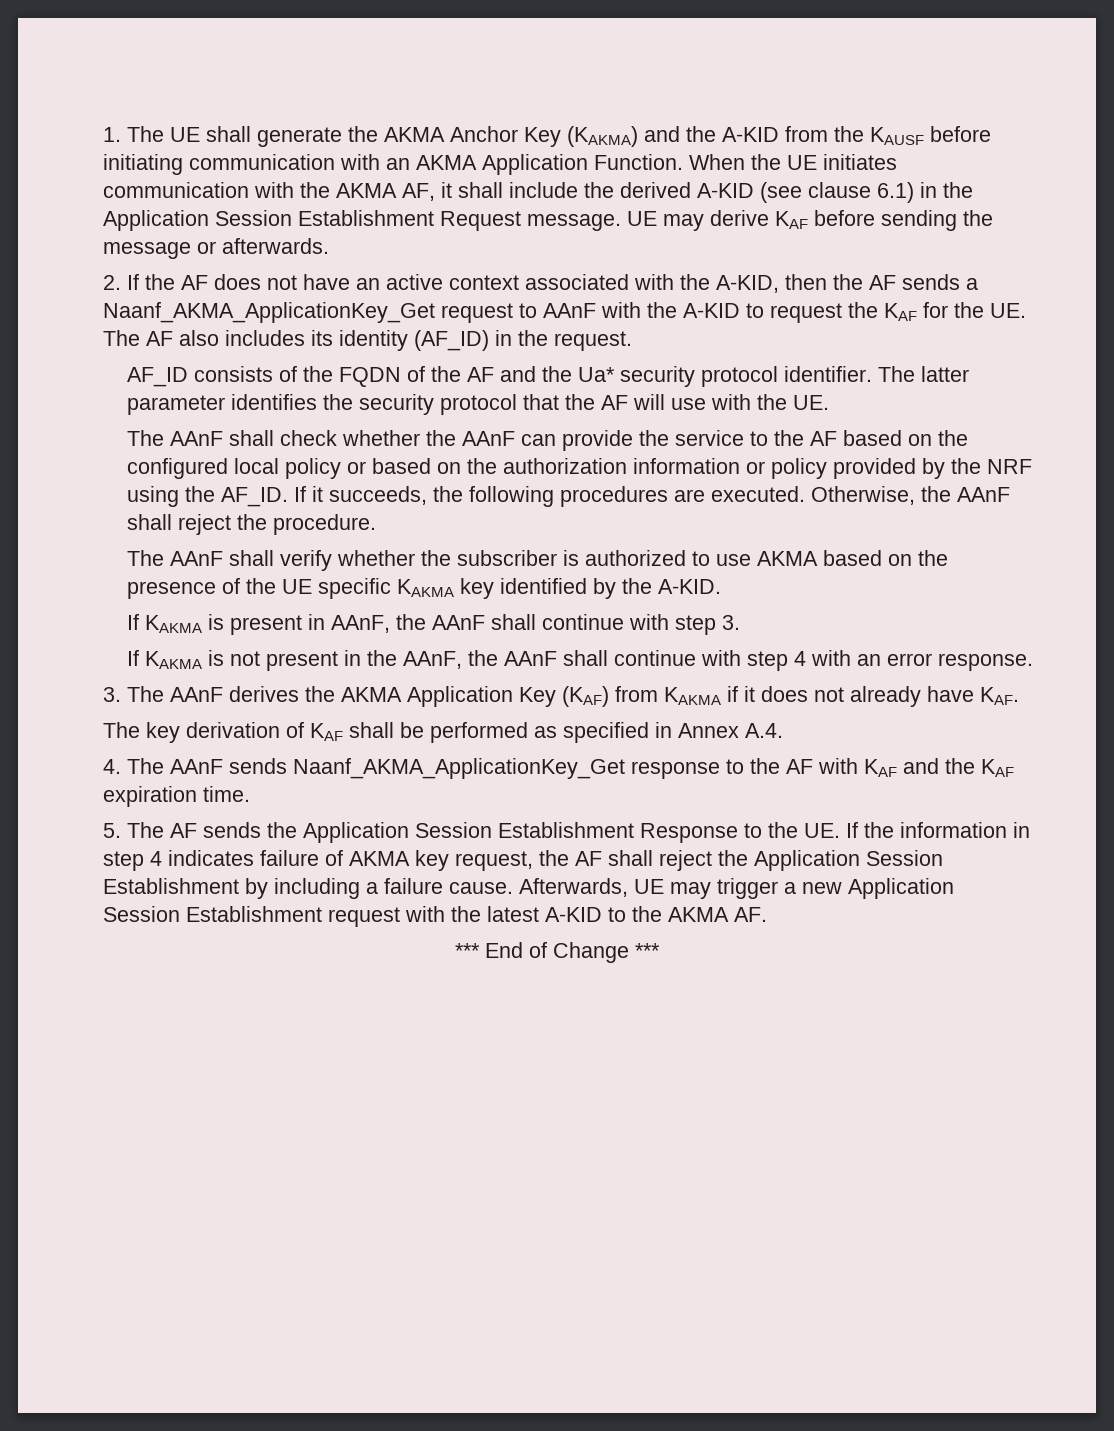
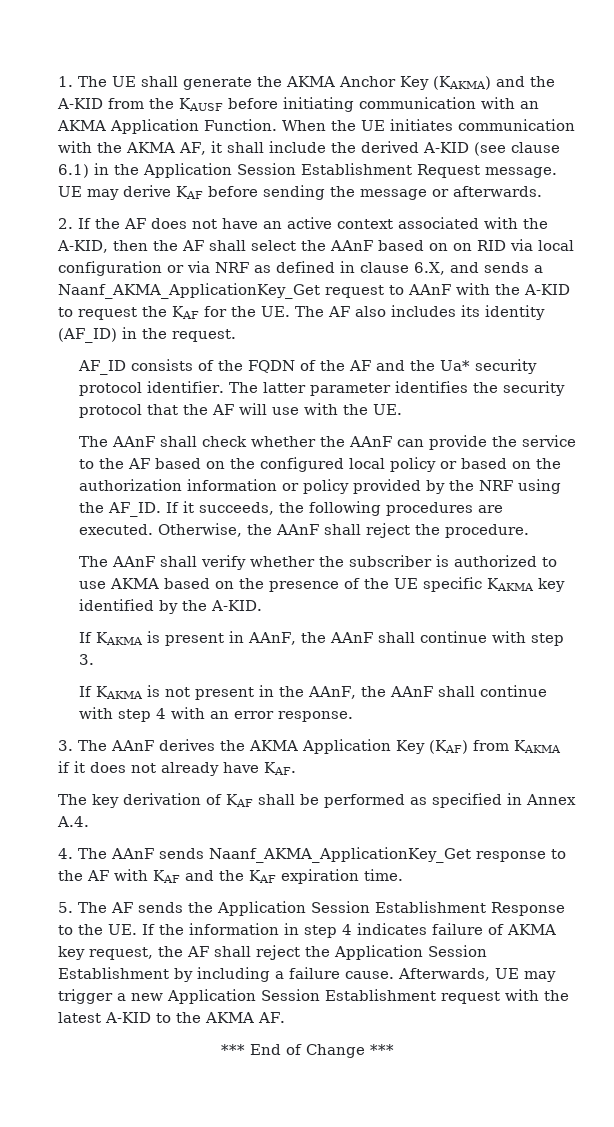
(896, 282) none -> [209,239,575,251] [58,261,480,276] shall select the AAnF based on on RID via local configuration or via NRF as defined in clause 6.X, and

